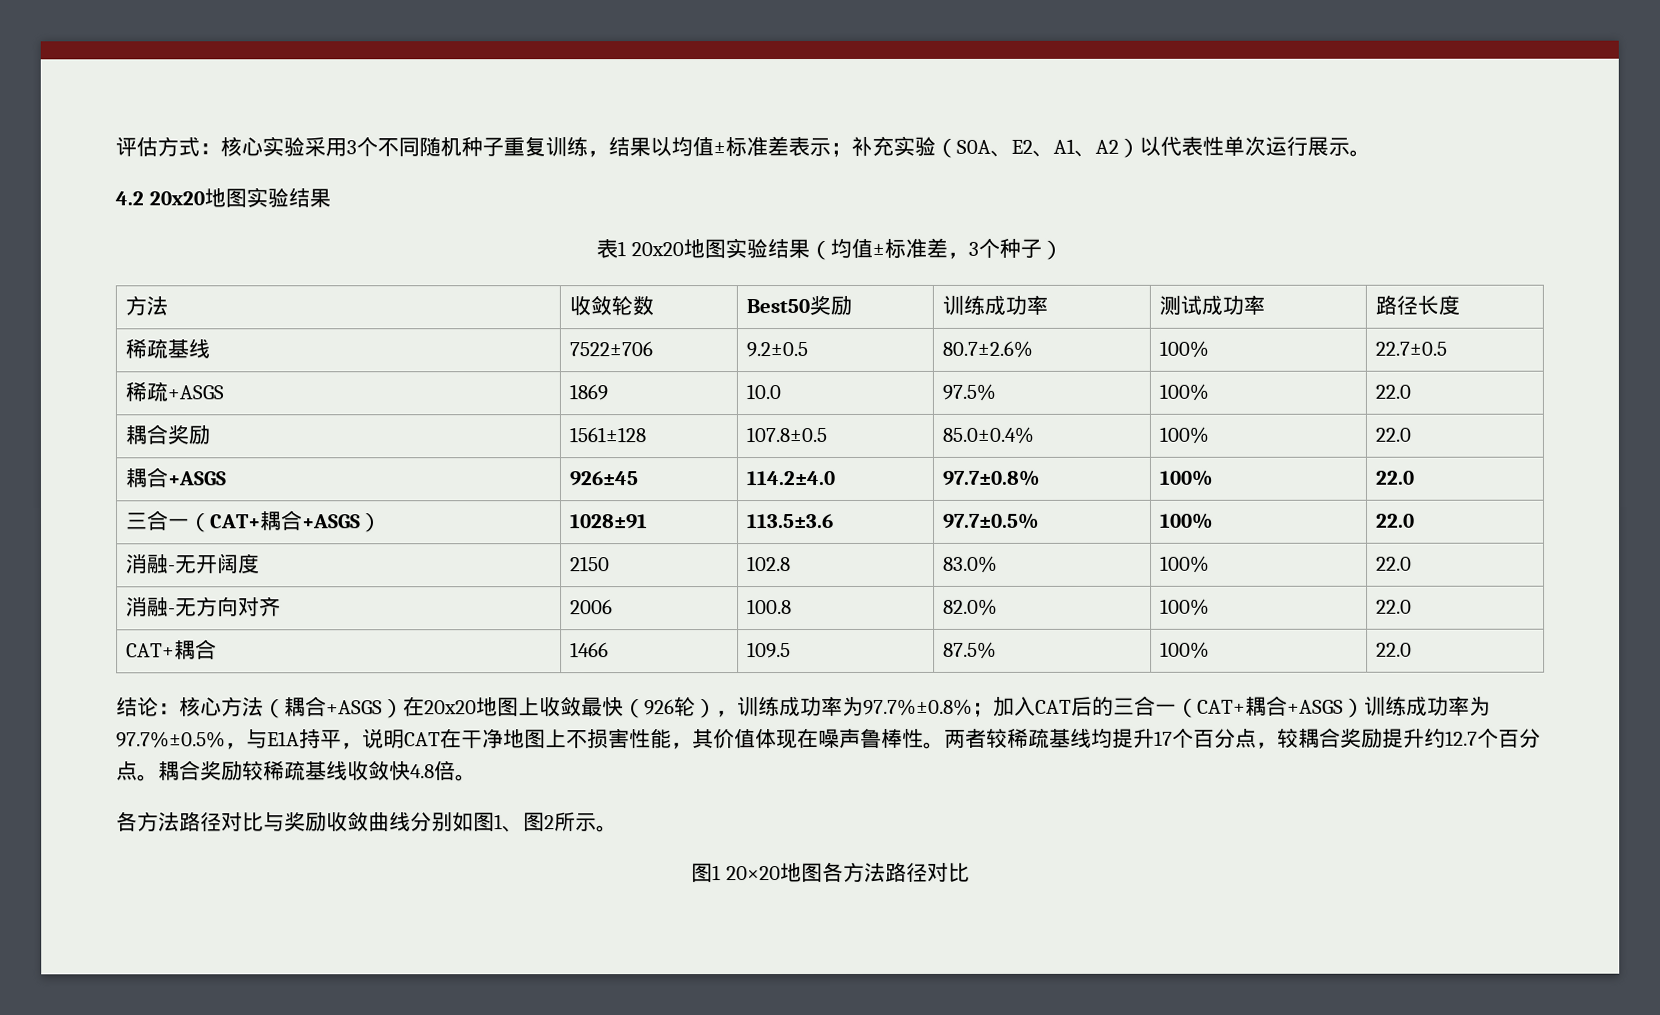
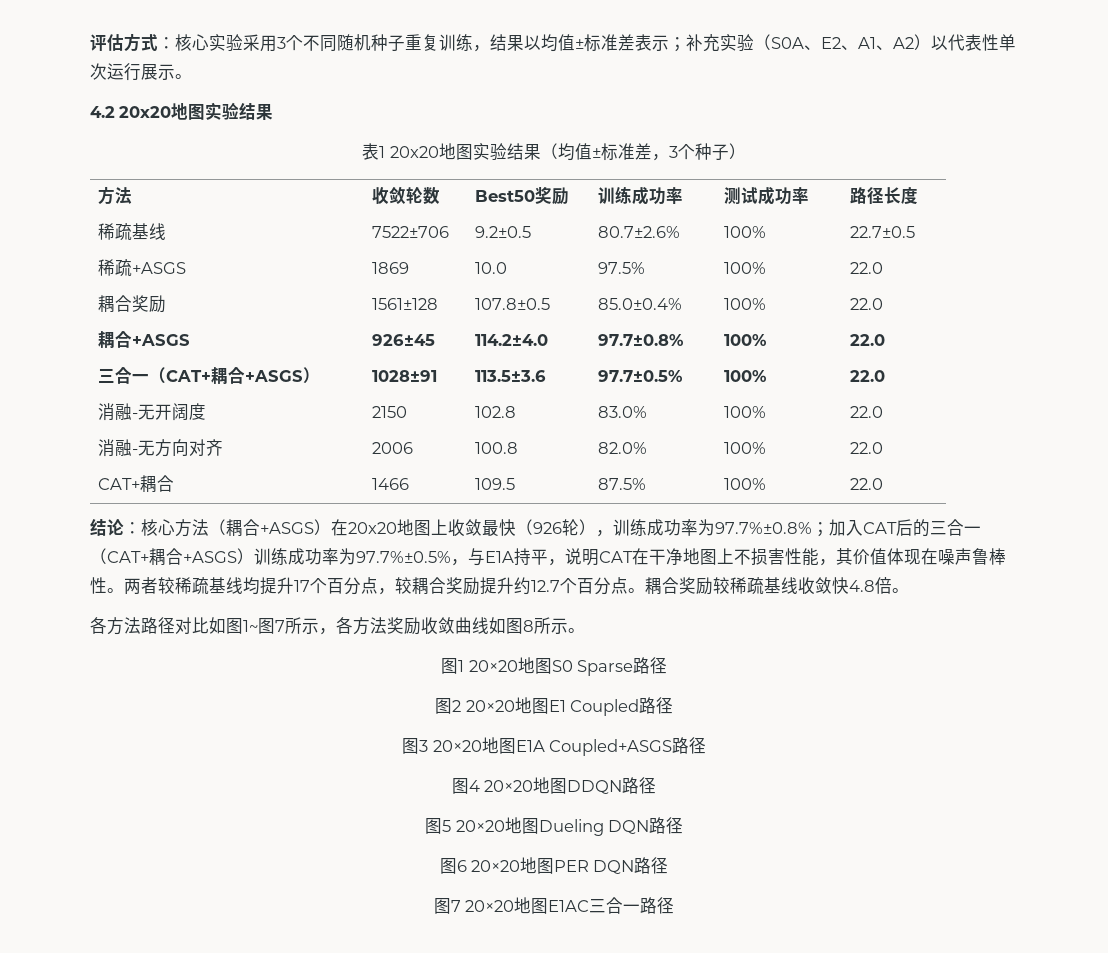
[263,811,555,833] 与奖励收敛曲线分别如图1、图2 -> [209,617,534,635] 如图1~图7所示，各方法奖励收敛曲线如图8
[821,861,970,883] 各方法路径对比 -> [551,657,667,676] [435,697,673,716] [402,737,706,756] [451,777,657,794] [425,817,683,836] [439,857,669,874] [433,897,675,914] S0 Sparse路径 // 图2 20×20地图E1 Coupled路径 // 图3 20×20地图E1A Coupled+ASGS路径 // 图4 20×20地图DDQN路径 // 图5 20×20地图Dueling DQN路径 // 图6 20×20地图PER DQN路径 // 图7 20×20地图E1AC三合一路径

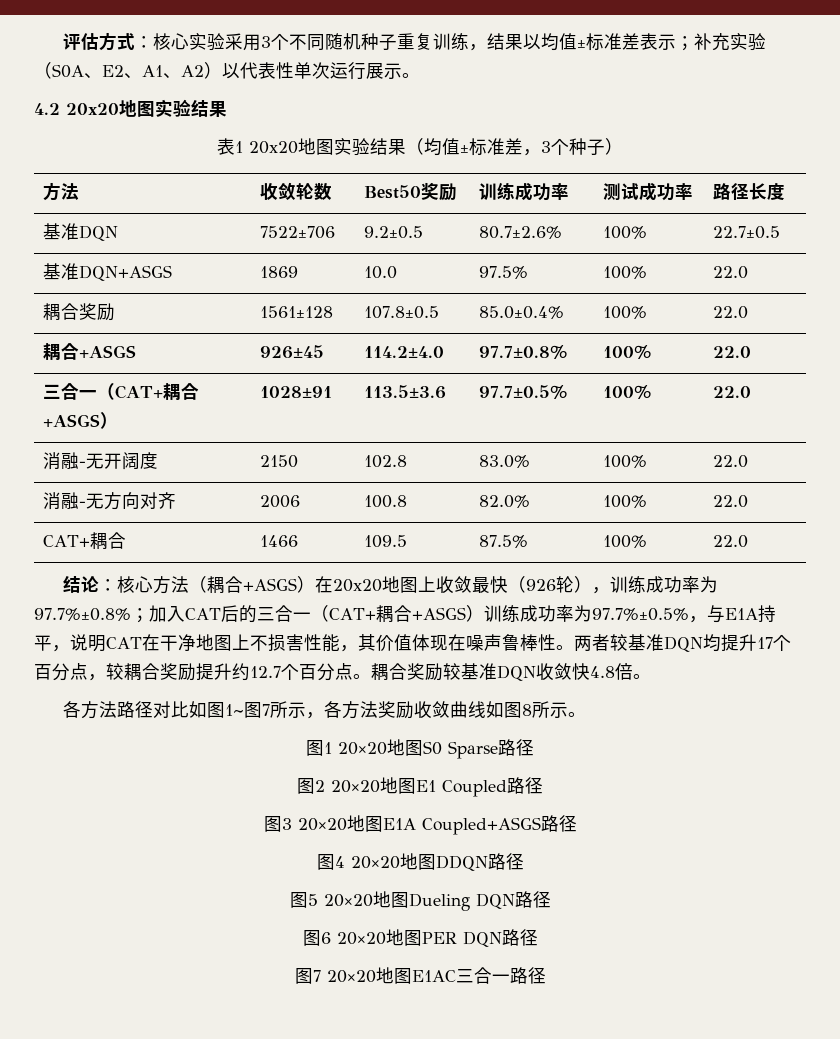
[98,223,167,241] 稀疏基线 -> [43,223,119,241] 基准DQN
[98,259,187,277] 稀疏+ASGS -> [43,263,173,281] 基准DQN+ASGS
[175,577,243,595] 稀疏基线 -> [627,634,703,652] 基准DQN
[730,577,798,595] 稀疏基线 -> [461,663,536,681] 基准DQN

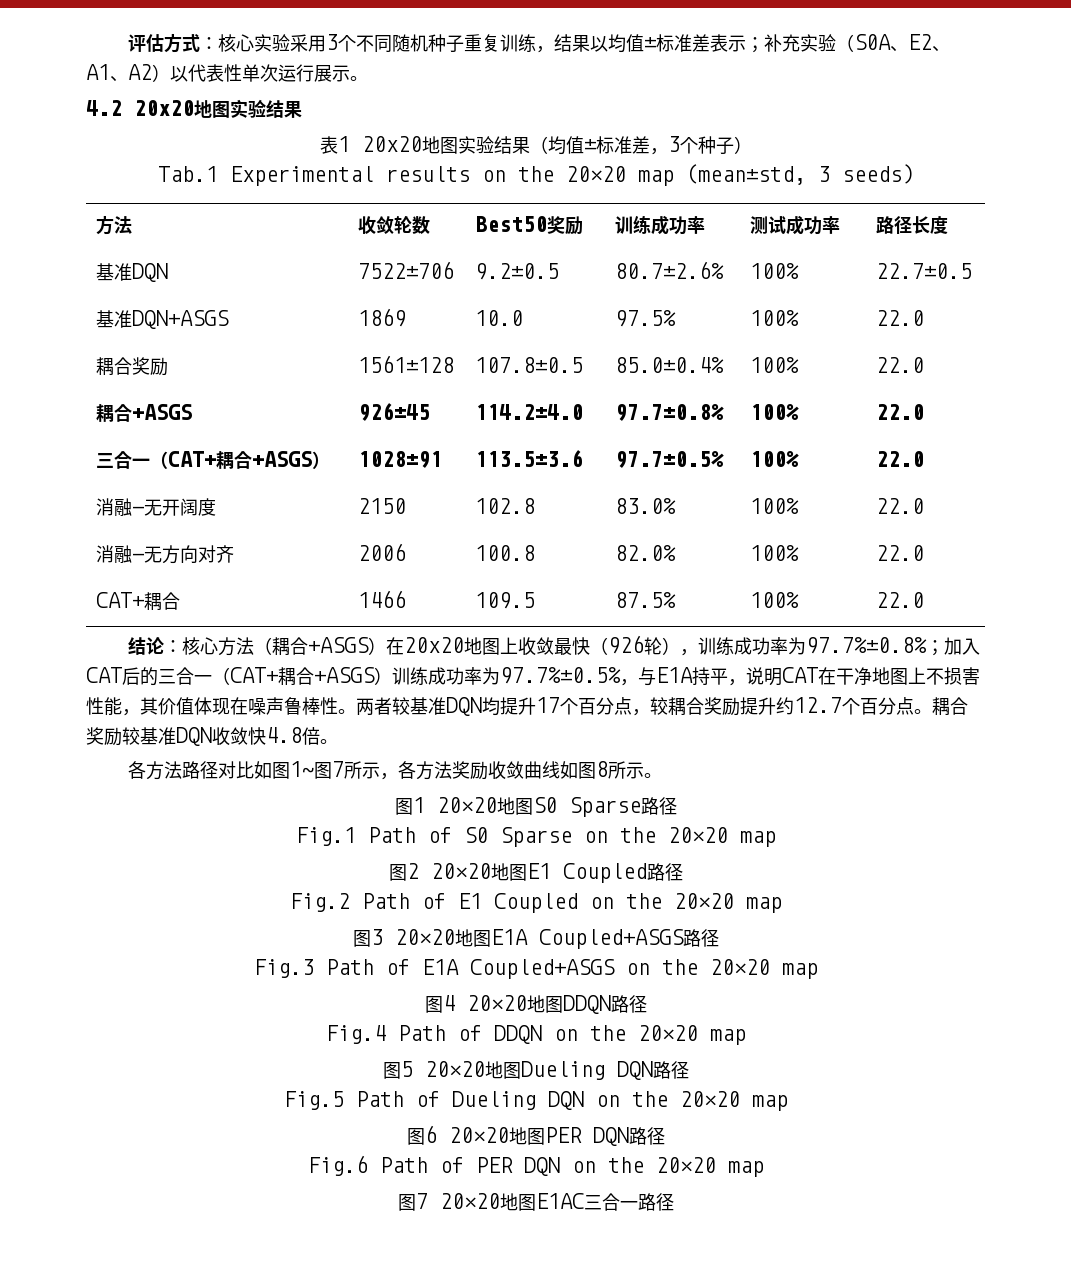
(623, 146) none -> [157,164,914,186] // Tab.1 Experimental results on the 20×20 map (mean±std, 3 seeds)
(534, 747) none -> [295,827,776,847] // Fig.1 Path of S0 Sparse on the 20×20 map
(543, 785) none -> [289,893,782,913] // Fig.2 Path of E1 Coupled on the 20×20 map
(577, 823) none -> [253,959,818,979] // Fig.3 Path of E1A Coupled+ASGS on the 20×20 map
(524, 861) none -> [325,1025,746,1045] // Fig.4 Path of DDQN on the 20×20 map
(551, 899) none -> [283,1091,788,1111] // Fig.5 Path of Dueling DQN on the 20×20 map
(538, 937) none -> [307,1155,764,1177] // Fig.6 Path of PER DQN on the 20×20 map

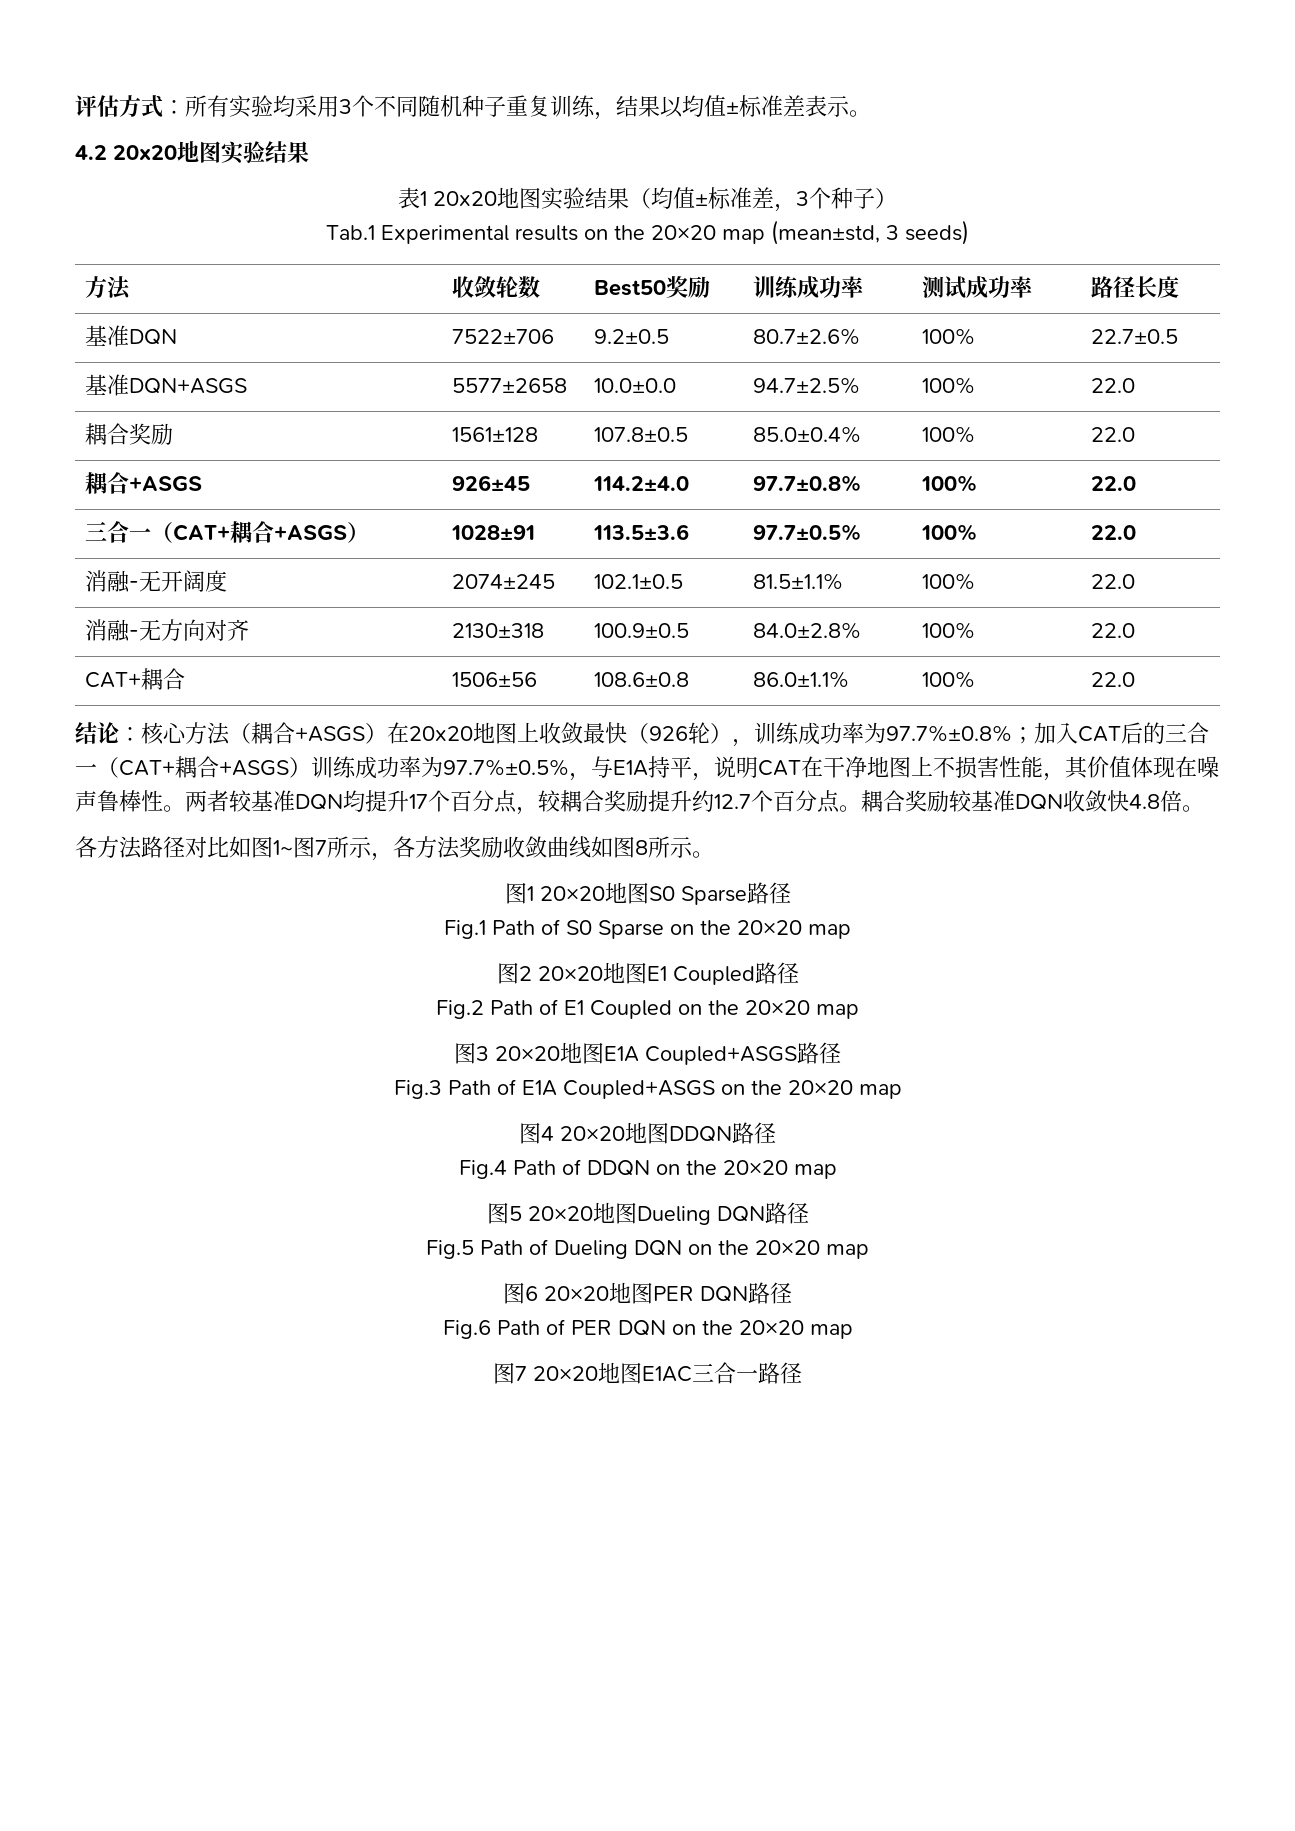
[218,34,291,52] 核心实验 -> [185,95,295,118] 所有实验均
[746,34,951,53] [86,64,350,82] ；补充实验（S0A、E2、A1、A2）以代表性单次运行展示 -> (850, 106) none
[358,308,407,327] [475,310,524,326] [615,310,677,327] 1869 | 10.0 | 97.5% -> [451,378,567,393] [593,378,676,393] [752,377,860,394] 5577±2658 | 10.0±0.0 | 94.7±2.5%
[358,498,407,514] [475,498,536,514] [615,498,677,514] 2150 | 102.8 | 83.0% -> [451,574,555,589] [593,574,683,589] [752,573,843,590] 2074±245 | 102.1±0.5 | 81.5±1.1%
[358,543,407,561] [475,545,536,561] [615,545,677,561] 2006 | 100.8 | 82.0% -> [451,623,544,638] [593,623,689,638] [752,622,861,639] 2130±318 | 100.9±0.5 | 84.0±2.8%
[358,590,407,608] [475,592,536,609] [615,592,677,608] 1466 | 109.5 | 87.5% -> [451,672,537,687] [593,672,689,687] [752,671,849,688] 1506±56 | 108.6±0.8 | 86.0±1.1%

